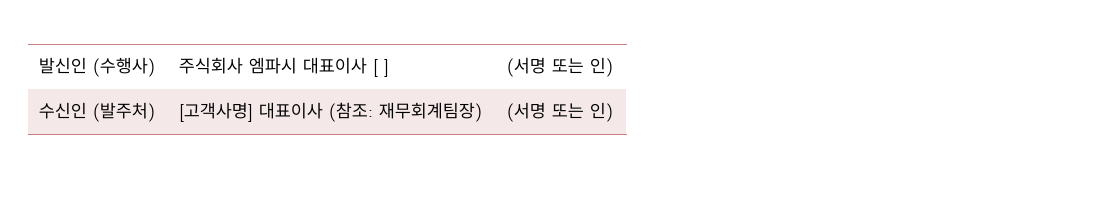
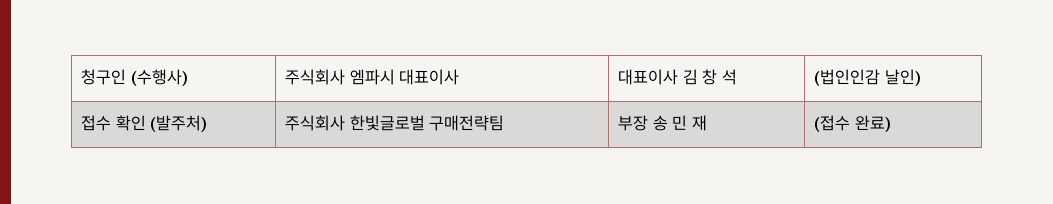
[39,57,88,74] 발신인 -> [80,69,126,85] 청구인
[373,59,390,77] [507,57,614,77] [39,102,156,122] [179,102,483,122] [507,102,614,122] [ ] | (서명 또는 인) // 수신인 (발주처) | [고객사명] 대표이사 (참조: 재무회계팀장) | (서명 또는 인) -> [617,69,737,85] [813,69,921,86] [80,115,208,132] [284,115,505,131] [617,115,707,131] [813,115,891,132] | 대표이사 김 창 석 | (법인인감 날인) // 접수 확인 (발주처) | 주식회사 한빛글로벌 구매전략팀 | 부장 송 민 재 | (접수 완료)

